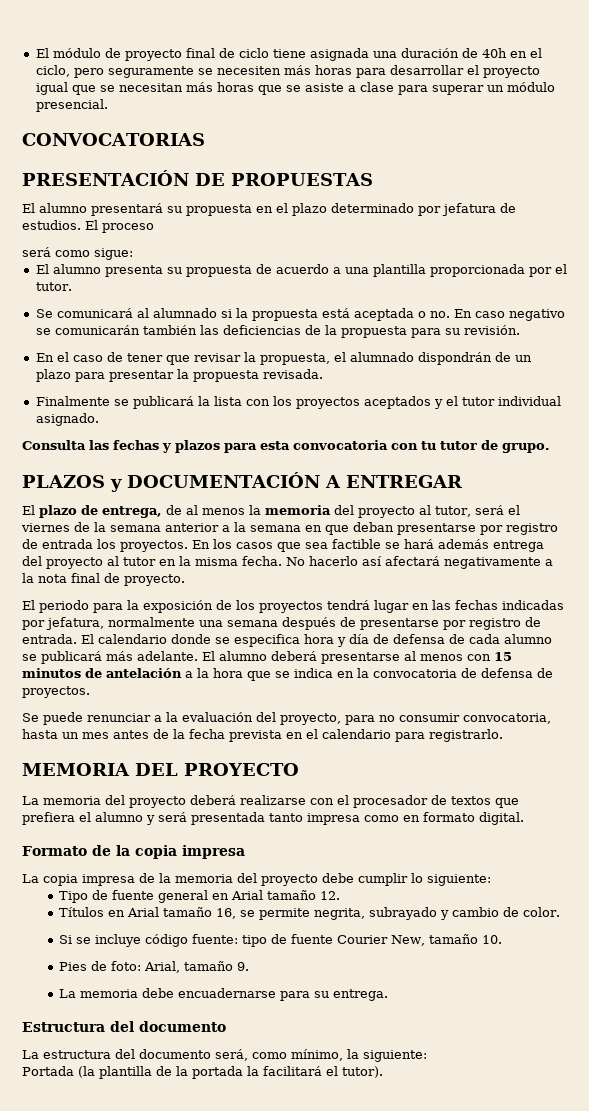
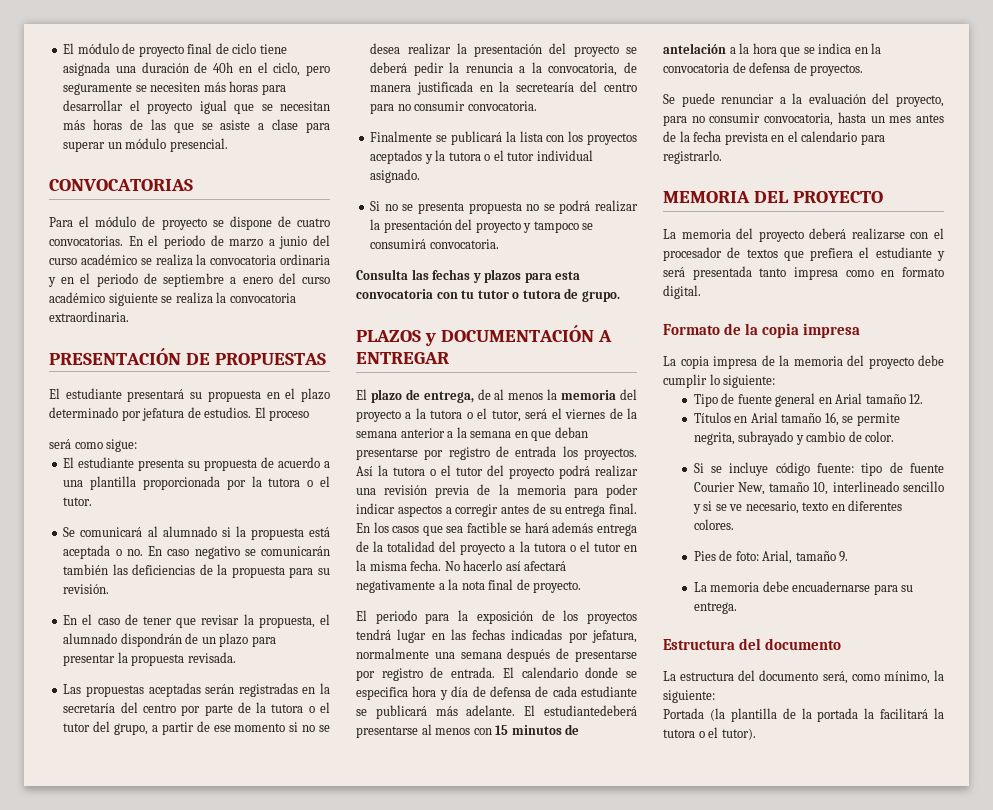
(254, 87) none -> [130,119,166,130] de las
(205, 139) none -> [49,216,330,230] [49,235,330,249] [49,254,330,266] [48,273,330,287] [49,292,296,306] [49,311,129,322] // Para el módulo de proyecto se dispone de cuatro convocatorias. En el periodo de marzo a junio del curso académico se realiza la convocatoria ordinaria y en el periodo de septiembre a enero del curso académico siguiente se realiza la convocatoria extraordinaria.
[39,203,87,213] alumno -> [65,388,122,399] estudiante
[52,264,101,274] alumno -> [78,457,135,468] estudiante
(552, 272) none -> [251,476,314,487] la tutora o
(323, 374) none -> [63,683,330,697] [63,702,331,716] [63,721,330,735] [370,43,637,57] [370,62,637,76] [370,81,637,95] [370,101,537,114] // Las propuestas aceptadas serán registradas en la secretaría del centro por parte de la tutora o el tutor del grupo, a partir de ese momento si no se desea realizar la presentación del proyecto se deberá pedir la renuncia a la convocatoria, de manera justificada en la secretearía del centro para no consumir convocatoria.
(443, 404) none -> [435,150,491,161] la tutora o
(99, 419) none -> [370,200,638,214] [370,219,594,233] [370,239,499,249] // Si no se presenta propuesta no se podrá realizar la presentación del proyecto y tampoco se consumirá convocatoria.
(477, 445) none -> [512,290,561,299] o tutora
[419,505,431,515] al -> [405,408,488,419] a la tutora o el
(188, 546) none -> [356,465,638,479] [356,484,638,498] [356,503,637,517] Así la tutora o el tutor del proyecto podrá realizar una revisión previa de la memoria para poder indicar aspectos a corregir antes de su entrega final.
[22,556,119,569] del proyecto al -> [356,541,590,555] de la totalidad del proyecto a la tutora o el
[504,634,552,644] alumno -> [581,686,637,697] estudiante
[219,651,317,661] alumno deberá -> [544,705,637,716] estudiantedeberá
[95,812,143,822] alumno -> [875,247,932,258] estudiante
[482,935,503,944] 10. -> [813,481,944,495] [692,500,903,514] [693,519,734,530] 10, interlineado sencillo y si se ve necesario, texto en diferentes colores.
(322, 1071) none -> [934,708,944,719] [663,729,705,738] la tutora o

